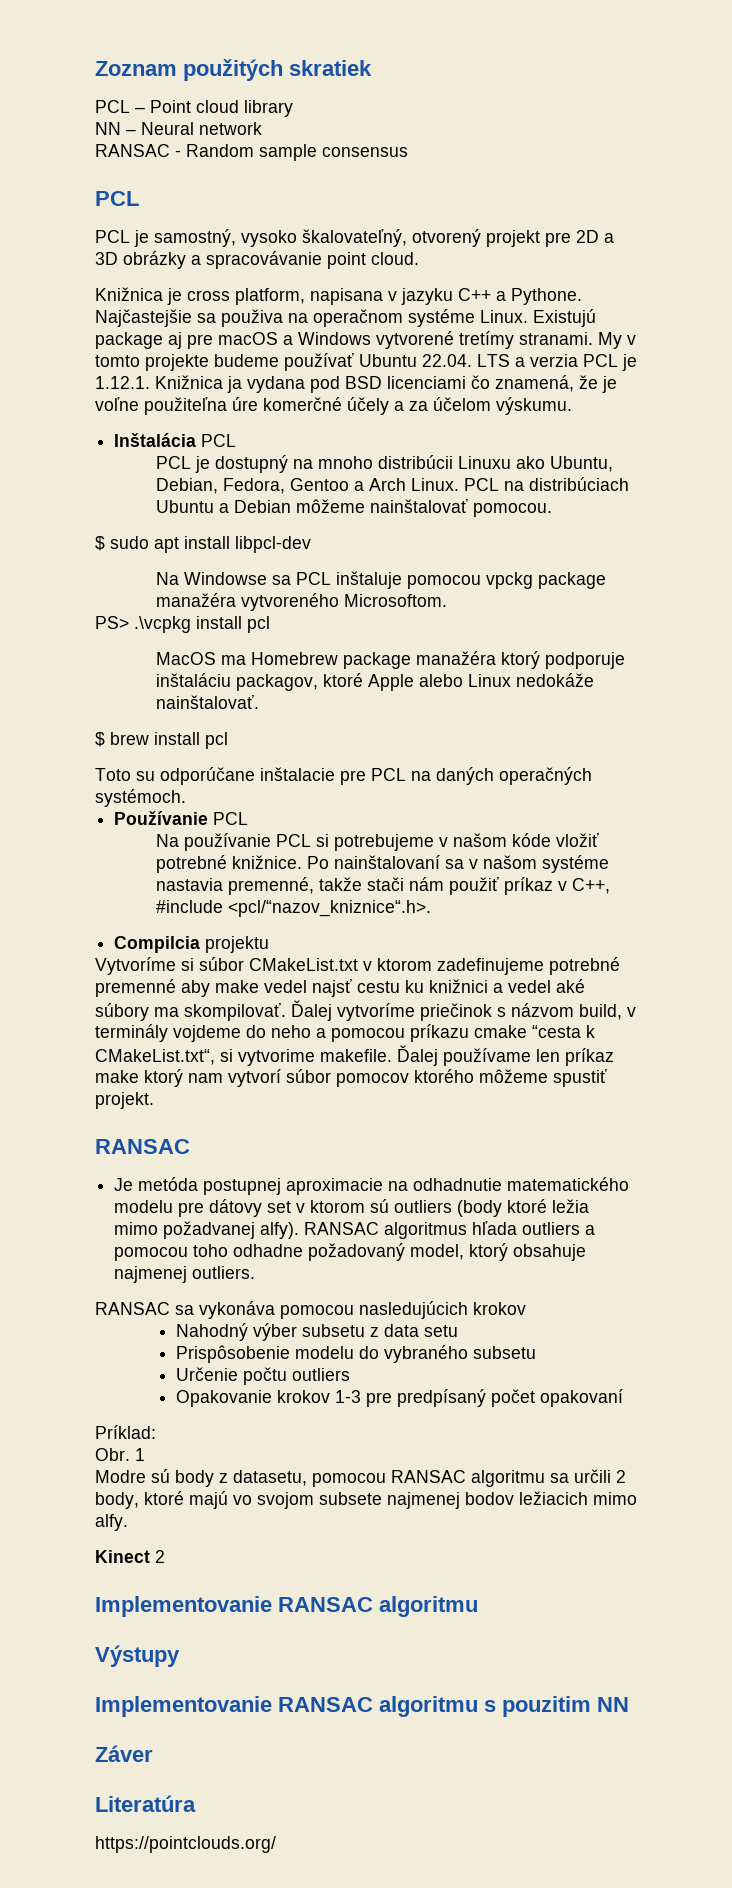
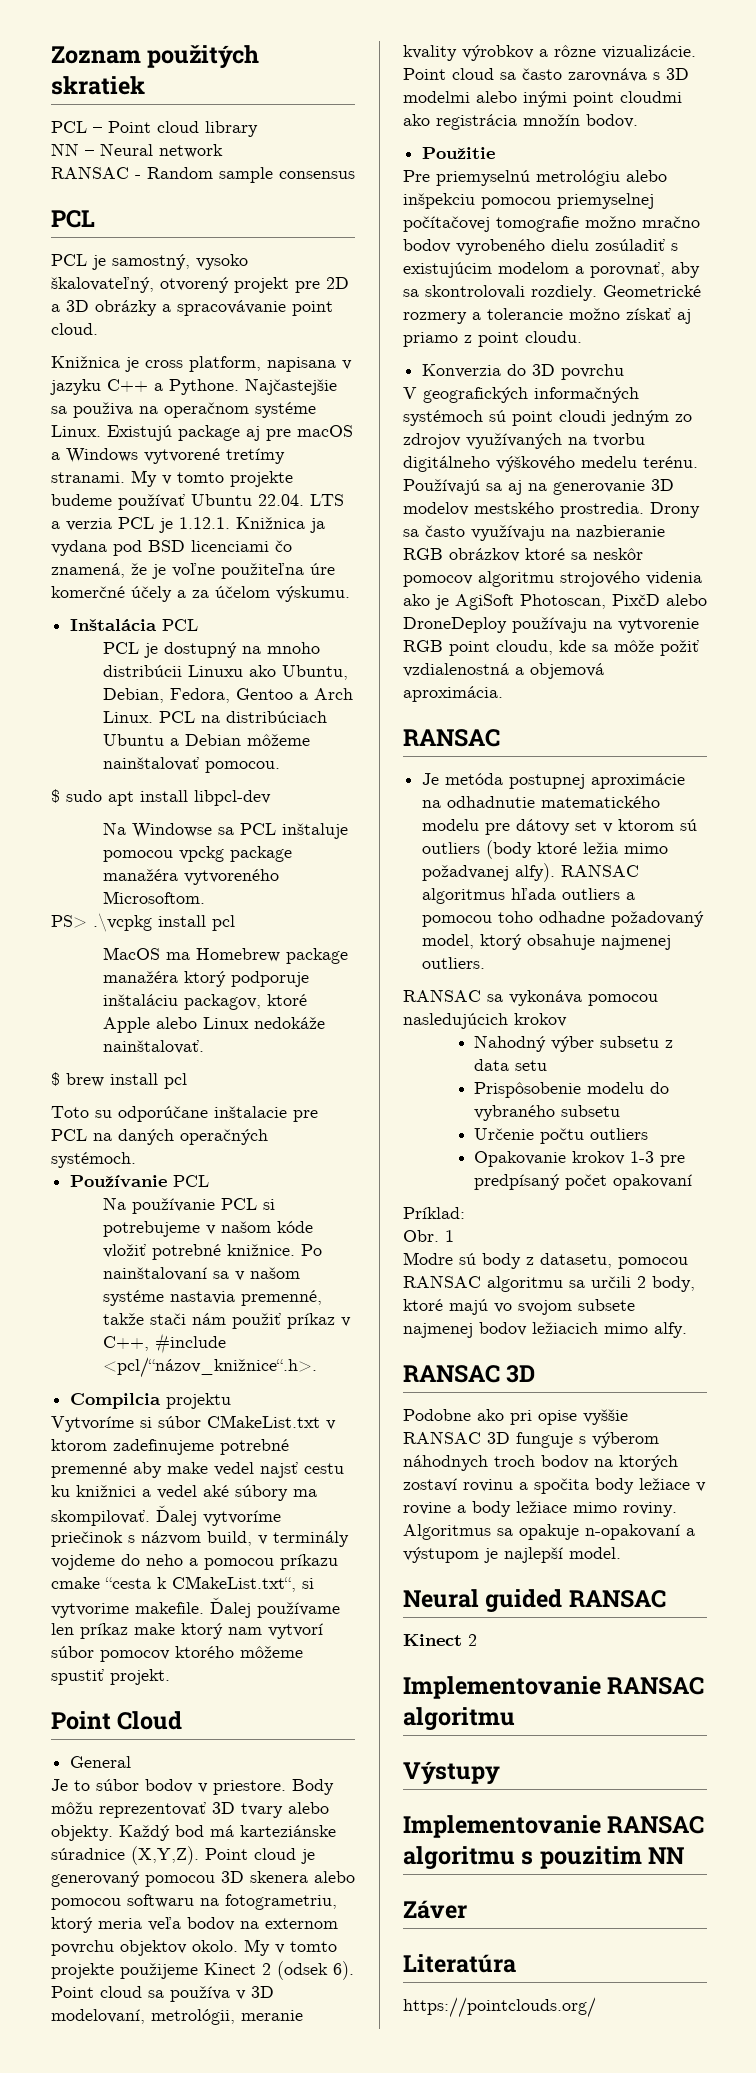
[228,900,432,917] <pcl/“nazov_kniznice“.h>. -> [103,1357,318,1378] <pcl/“názov_knižnice“.h>.
(154, 1100) none -> [51,1711,183,1730] [70,1756,132,1768] [51,1779,334,1795] [51,1802,329,1818] [51,1825,336,1841] [51,1846,315,1865] [51,1871,355,1887] [51,1894,337,1910] [51,1917,338,1933] [51,1939,337,1956] [51,1961,354,1980] [51,1986,274,2002] [51,2009,303,2025] [403,45,696,61] [403,68,689,82] [403,91,682,107] [403,114,638,130] [422,147,496,159] [403,170,667,186] [403,193,654,209] [403,216,700,232] [403,239,678,255] [403,262,700,278] [403,285,701,301] [403,308,691,324] [403,331,582,347] [422,364,625,380] [403,387,639,403] [403,410,692,426] [403,433,645,449] [403,456,698,472] [403,479,674,495] [403,502,700,518] [403,525,665,541] [403,548,643,562] [403,571,702,587] [403,594,707,610] [403,617,699,633] [403,640,699,656] [403,663,604,679] [403,686,503,702] // Point Cloud // General // Je to súbor bodov v priestore. Body môžu reprezentovať 3D tvary alebo objekty. Každý bod má karteziánske súradnice (X,Y,Z). Point cloud je generovaný pomocou 3D skenera alebo pomocou softwaru na fotogrametriu, ktorý meria veľa bodov na externom povrchu objektov okolo. My v tomto projekte použijeme Kinect 2 (odsek 6). Point cloud sa používa v 3D modelovaní, metrológii, meranie kvality výrobkov a rôzne vizualizácie. Point cloud sa často zarovnáva s 3D modelmi alebo inými point cloudmi ako registrácia množín bodov. // Použitie // Pre priemyselnú metrológiu alebo inšpekciu pomocou priemyselnej počítačovej tomografie možno mračno bodov vyrobeného dielu zosúladiť s existujúcim modelom a porovnať, aby sa skontrolovali rozdiely. Geometrické rozmery a tolerancie možno získať aj priamo z point cloudu. // Konverzia do 3D povrchu // V geografických informačných systémoch sú point cloudi jedným zo zdrojov využívaných na tvorbu digitálneho výškového medelu terénu. Používajú sa aj na generovanie 3D modelov mestského prostredia. Drony sa často využívaju na nazbieranie RGB obrázkov ktoré sa neskôr pomocov algoritmu strojového videnia ako je AgiSoft Photoscan, PixčD alebo DroneDeploy používaju na vytvorenie RGB point cloudu, kde sa môže požiť vzdialenostná a objemová aproximácia.
[286,1178,384,1195] aproximacie -> [591,773,686,789] aproximácie
(128, 1522) none -> [403,1365,536,1383] [403,1409,628,1425] [403,1431,659,1448] [403,1455,678,1471] [403,1478,706,1494] [403,1501,677,1517] [403,1524,695,1540] [403,1547,621,1563] [403,1589,666,1613] // RANSAC 3D // Podobne ako pri opise vyššie RANSAC 3D funguje s výberom náhodnych troch bodov na ktorých zostaví rovinu a spočita body ležiace v rovine a body ležiace mimo roviny. Algoritmus sa opakuje n-opakovaní a výstupom je najlepší model. // Neural guided RANSAC

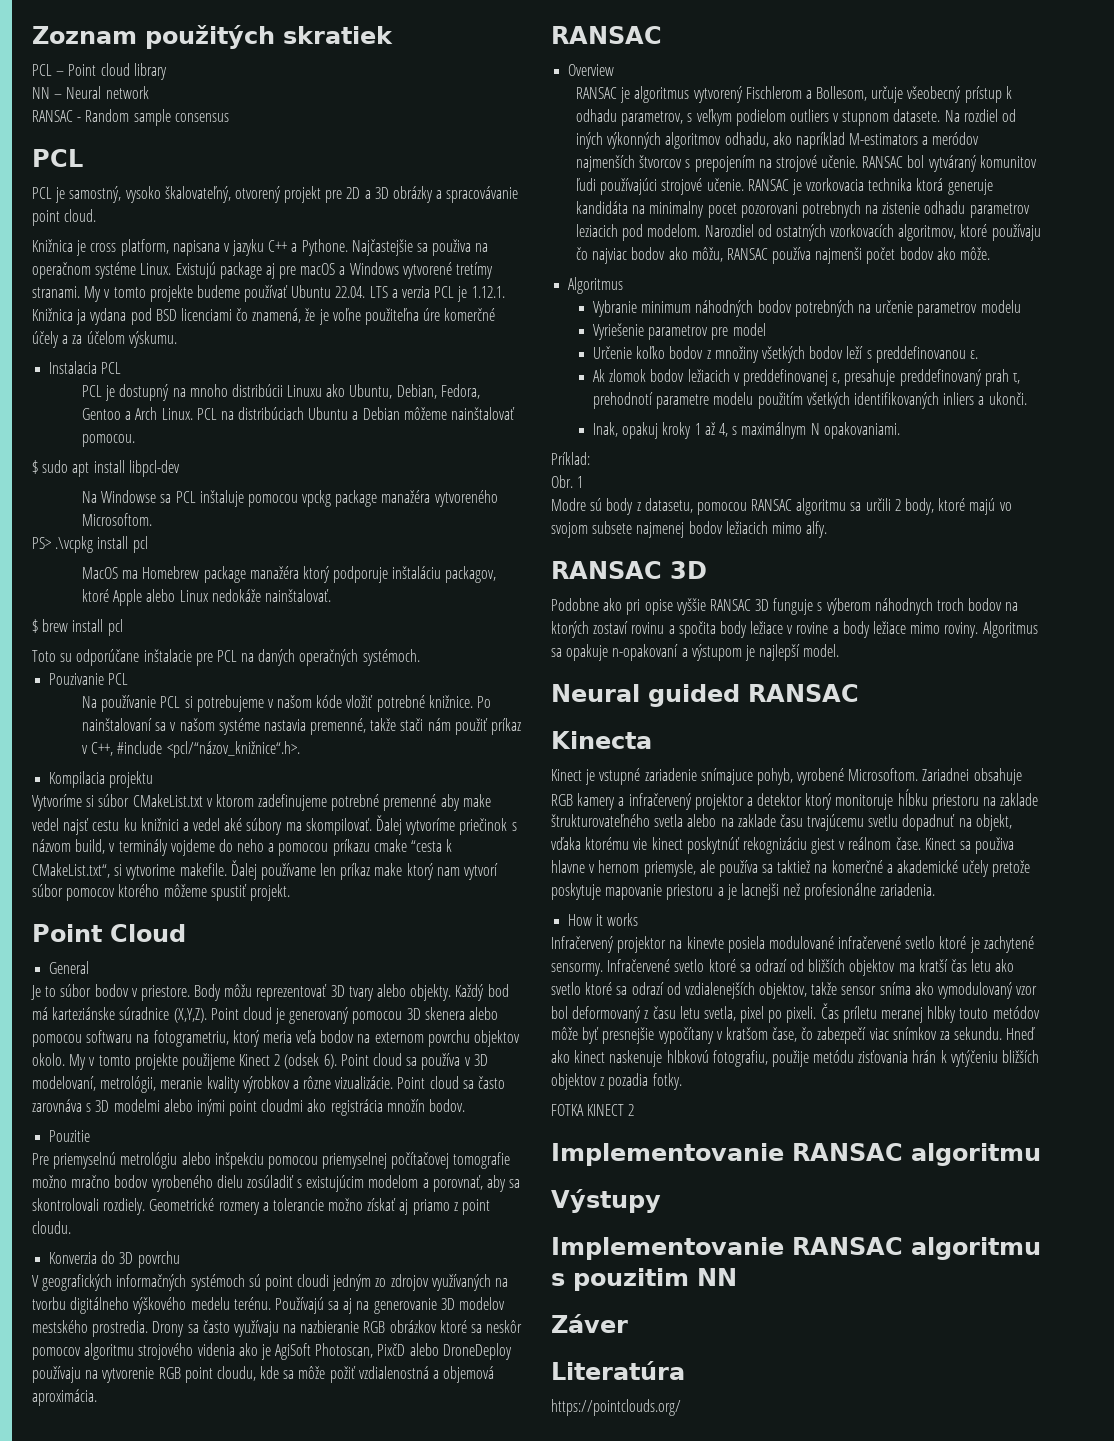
[70,619,158,631] Inštalácia -> [49,361,98,374] Instalacia
[70,1175,168,1188] Používanie -> [49,673,105,685] Pouzivanie
[70,1393,162,1409] Compilcia -> [49,771,106,788] Kompilacia
[422,147,496,159] Použitie -> [49,1130,91,1142] Pouzitie
[422,773,686,789] [422,796,661,808] [422,819,698,835] [422,840,669,859] [422,863,640,882] [422,888,636,904] [422,911,705,927] [422,934,672,950] [422,957,486,969] [403,989,658,1006] [403,1013,567,1029] [474,1035,674,1052] [474,1059,548,1071] [474,1082,670,1098] [474,1105,621,1121] [474,1128,649,1144] [474,1151,686,1167] [474,1174,693,1190] Je metóda postupnej aproximácie na odhadnutie matematického modelu pre dátovy set v ktorom sú outliers (body ktoré ležia mimo požadvanej alfy). RANSAC algoritmus hľada outliers a pomocou toho odhadne požadovaný model, ktorý obsahuje najmenej outliers. // RANSAC sa vykonáva pomocou nasledujúcich krokov // Nahodný výber subsetu z data setu // Prispôsobenie modelu do vybraného subsetu // Určenie počtu outliers // Opakovanie krokov 1-3 pre predpísaný počet opakovaní -> [568,64,615,76] [575,86,1012,103] [575,109,1017,126] [575,132,980,149] [575,155,1037,172] [575,178,993,195] [575,201,1030,218] [575,224,1041,241] [575,247,991,264] [568,277,624,294] [593,300,1021,317] [593,323,766,340] [593,346,978,363] [593,369,1020,386] [593,392,1027,409] [593,422,900,439] Overview // RANSAC je algoritmus vytvorený Fischlerom a Bollesom, určuje všeobecný prístup k odhadu parametrov, s veľkym podielom outliers v stupnom datasete. Na rozdiel od iných výkonných algoritmov odhadu, ako napríklad M-estimators a meródov najmenších štvorcov s prepojením na strojové učenie. RANSAC bol vytváraný komunitov ľudi používajúci strojové učenie. RANSAC je vzorkovacia technika ktorá generuje kandidáta na minimalny pocet pozorovani potrebnych na zistenie odhadu parametrov leziacich pod modelom. Narozdiel od ostatných vzorkovacích algoritmov, ktoré používaju čo najviac bodov ako môžu, RANSAC používa najmenši počet bodov ako môže. // Algoritmus // Vybranie minimum náhodných bodov potrebných na určenie parametrov modelu // Vyriešenie parametrov pre model // Určenie koľko bodov z množiny všetkých bodov leží s preddefinovanou ε. // Ak zlomok bodov ležiacich v preddefinovanej ε, presahuje preddefinovaný prah τ, prehodnotí parametre modelu použitím všetkých identifikovaných inliers a ukonči. // Inak, opakuj kroky 1 až 4, s maximálnym N opakovaniami.
[403,1634,462,1646] // Kinect -> [551,731,652,749] [551,768,1022,785] [551,789,1039,810] [551,814,1012,831] [551,837,1015,854] [551,860,1031,877] [551,883,936,900] [568,913,639,926] [551,936,1034,953] [551,959,1015,976] [551,982,1038,999] [551,1003,1040,1023] [551,1027,1036,1044] [551,1050,1040,1067] [551,1073,682,1090] [551,1104,625,1116] // Kinecta // Kinect je vstupné zariadenie snímajuce pohyb, vyrobené Microsoftom. Zariadnei obsahuje RGB kamery a infračervený projektor a detektor ktorý monitoruje hĺbku priestoru na zaklade štrukturovateľného svetla alebo na zaklade času trvajúcemu svetlu dopadnuť na objekt, vďaka ktorému vie kinect poskytnúť rekognizáciu giest v reálnom čase. Kinect sa použiva hlavne v hernom priemysle, ale používa sa taktiež na komerčné a akademické učely pretože poskytuje mapovanie priestoru a je lacnejši než profesionálne zariadenia. // How it works // Infračervený projektor na kinevte posiela modulované infračervené svetlo ktoré je zachytené sensormy. Infračervené svetlo ktoré sa odrazí od bližších objektov ma kratší čas letu ako svetlo ktoré sa odrazí od vzdialenejších objektov, takže sensor sníma ako vymodulovaný vzor bol deformovaný z času letu svetla, pixel po pixeli. Čas príletu meranej hlbky touto metódov môže byť presnejšie vypočítany v kratšom čase, čo zabezpečí viac snímkov za sekundu. Hneď ako kinect naskenuje hlbkovú fotografiu, použije metódu zisťovania hrán k vytýčeniu bližších objektov z pozadia fotky. // FOTKA KINECT

